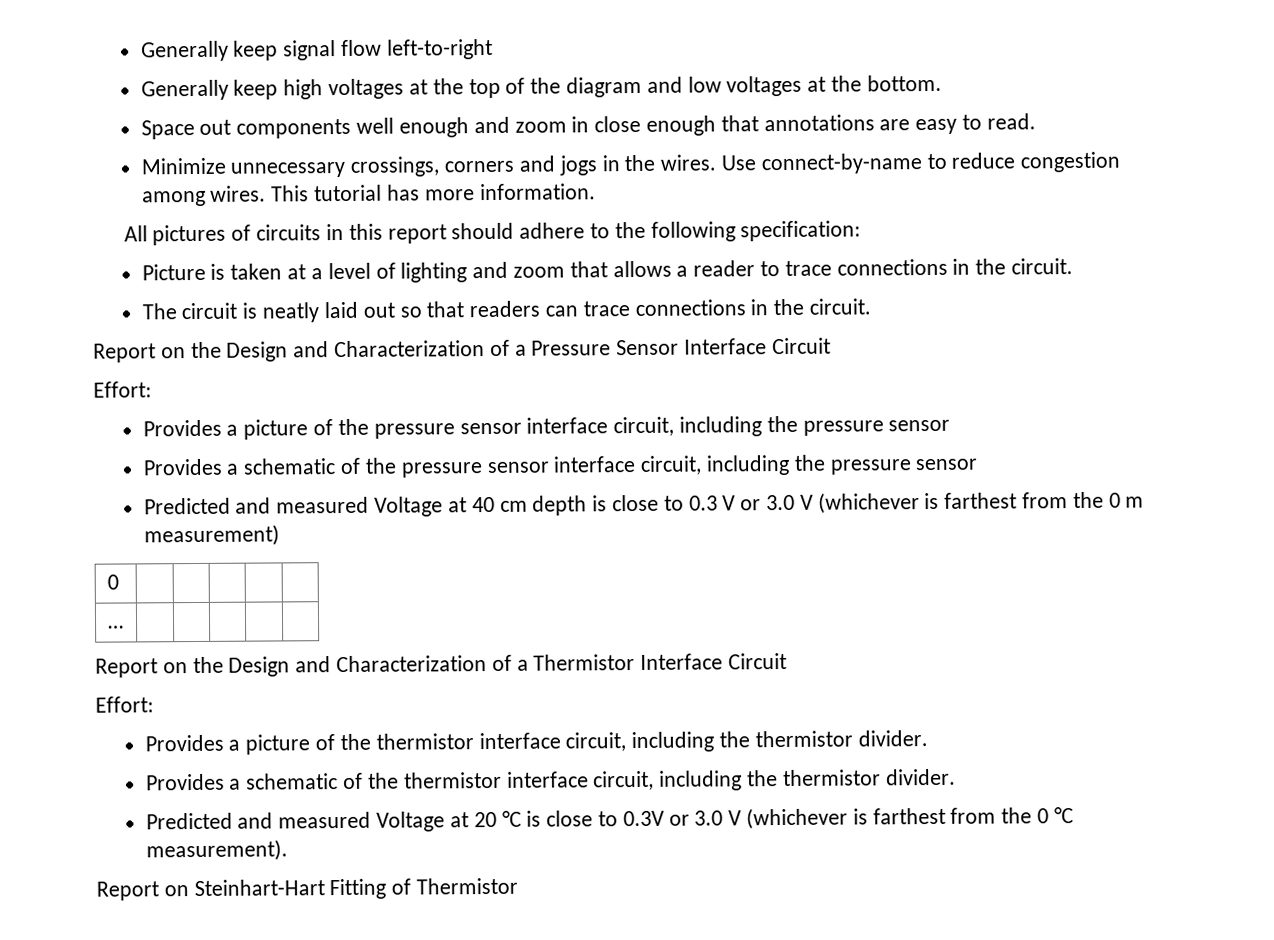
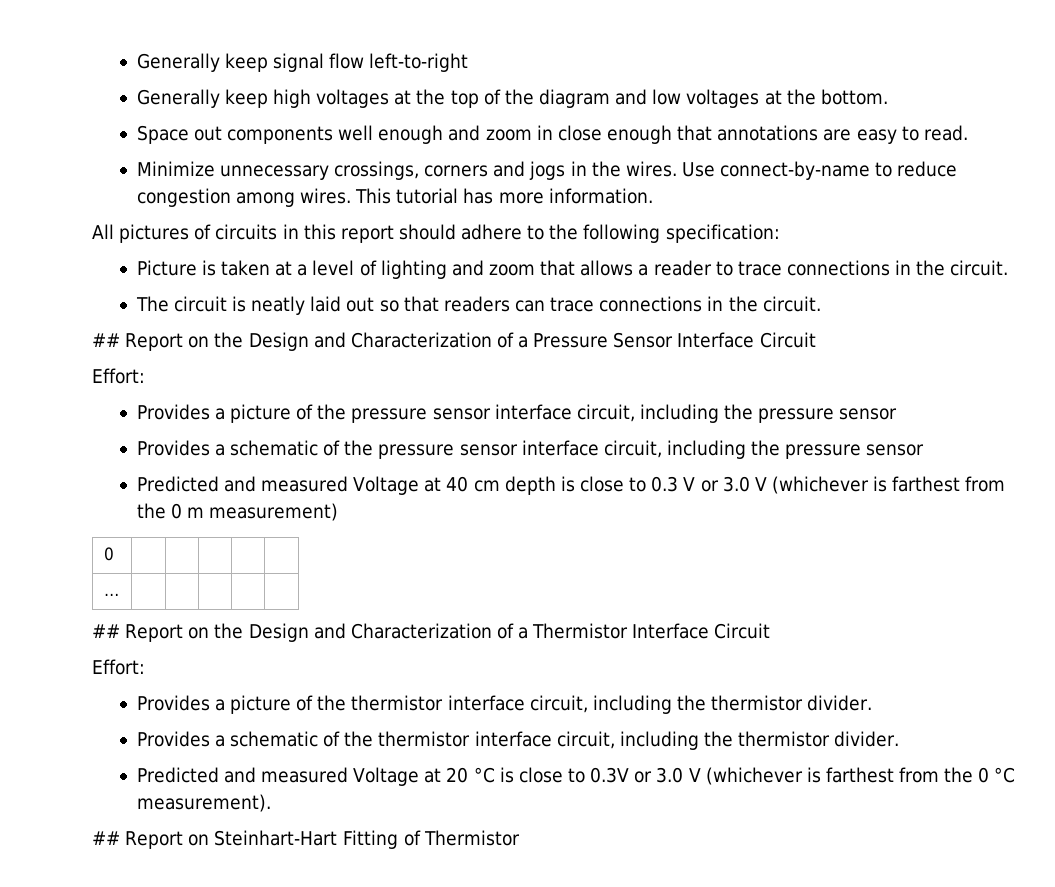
(871, 306) none -> [92,333,120,347] ##
(124, 627) none -> [92,624,120,638] ##
(288, 850) none -> [92,831,120,845] ##

